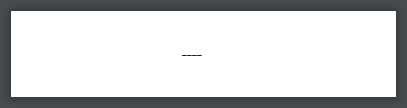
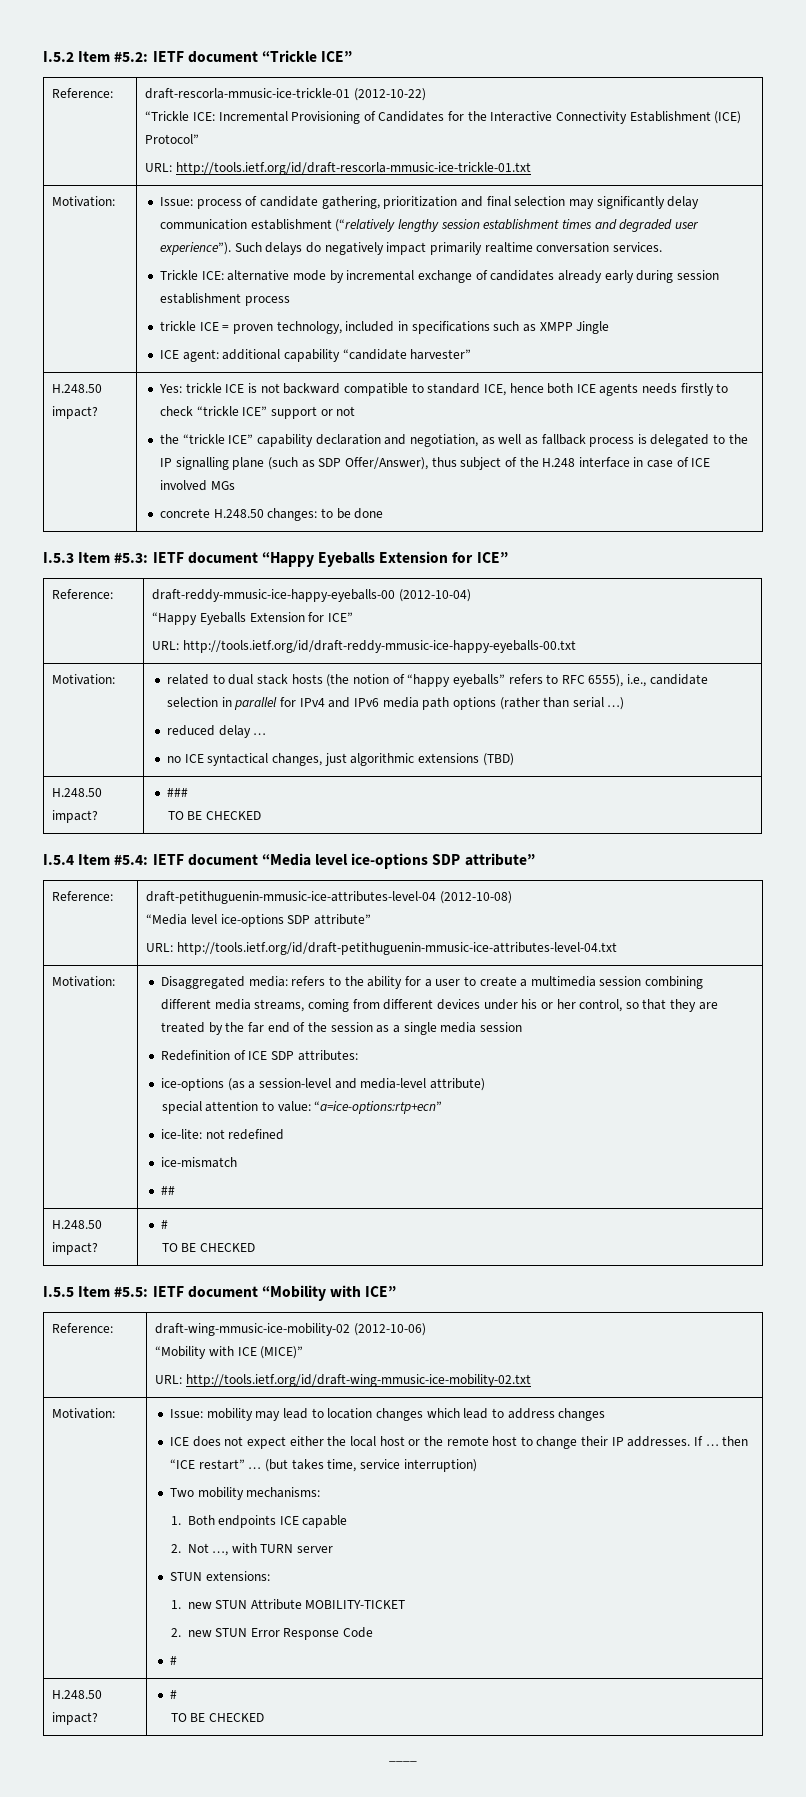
(182, 55) none -> [43,50,353,63] [52,88,114,98] [145,88,426,101] [145,111,742,124] [145,134,200,144] [145,162,531,175] [52,196,116,207] [160,196,700,209] [160,219,699,232] [160,242,662,255] [160,270,719,283] [160,293,290,306] [160,321,610,334] [160,349,472,362] [52,384,103,393] [52,406,99,419] [159,383,729,396] [160,406,356,419] [160,434,748,447] [160,457,711,470] [160,480,235,491] [160,508,384,521] [43,551,508,567] [52,589,114,599] [152,589,471,602] [152,612,353,625] [152,640,576,653] [52,674,116,685] [167,674,708,687] [167,697,625,710] [167,725,267,738] [167,753,514,766] [52,788,103,797] [52,810,99,823] [167,788,189,797] [167,811,262,820] [43,853,535,869] [52,891,114,901] [146,891,512,904] [146,914,371,927] [146,942,617,955] [52,976,116,987] [161,976,704,989] [161,999,718,1012] [161,1022,522,1035] [161,1050,358,1061] [161,1078,485,1091] [161,1101,443,1114] [161,1129,285,1140] [161,1157,238,1168] [161,1186,176,1195] [52,1220,103,1229] [52,1242,99,1255] [161,1220,169,1229] [161,1243,256,1252] [43,1285,397,1301] [52,1323,114,1333] [155,1323,426,1336] [155,1346,304,1359] [155,1374,531,1387] [52,1408,116,1419] [170,1408,606,1421] [170,1436,749,1449] [170,1459,477,1472] [170,1487,321,1500] [170,1515,348,1528] [170,1543,334,1556] [170,1571,270,1581] [170,1599,406,1610] [170,1627,374,1640] [170,1656,178,1665] [52,1690,103,1699] [52,1712,99,1725] [170,1690,178,1699] [170,1713,265,1722] I.5.2 Item #5.2: IETF document “Trickle ICE” // Reference: | draft-rescorla-mmusic-ice-trickle-01 (2012-10-22) // “Trickle ICE: Incremental Provisioning of Candidates for the Interactive Connectivity Establishment (ICE) Protocol” // URL: http://tools.ietf.org/id/draft-rescorla-mmusic-ice-trickle-01.txt // Motivation: | Issue: process of candidate gathering, prioritization and final selection may significantly delay communication establishment (“relatively lengthy session establishment times and degraded user experience”). Such delays do negatively impact primarily realtime conversation services. // Trickle ICE: alternative mode by incremental exchange of candidates already early during session establishment process // trickle ICE = proven technology, included in specifications such as XMPP Jingle // ICE agent: additional capability “candidate harvester” // H.248.50 impact? | Yes: trickle ICE is not backward compatible to standard ICE, hence both ICE agents needs firstly to check “trickle ICE” support or not // the “trickle ICE” capability declaration and negotiation, as well as fallback process is delegated to the IP signalling plane (such as SDP Offer/Answer), thus subject of the H.248 interface in case of ICE involved MGs // concrete H.248.50 changes: to be done // I.5.3 Item #5.3: IETF document “Happy Eyeballs Extension for ICE” // Reference: | draft-reddy-mmusic-ice-happy-eyeballs-00 (2012-10-04) // “Happy Eyeballs Extension for ICE” // URL: http://tools.ietf.org/id/draft-reddy-mmusic-ice-happy-eyeballs-00.txt // Motivation: | related to dual stack hosts (the notion of “happy eyeballs” refers to RFC 6555), i.e., candidate selection in parallel for IPv4 and IPv6 media path options (rather than serial …) // reduced delay … // no ICE syntactical changes, just algorithmic extensions (TBD) // H.248.50 impact? | ### // TO BE CHECKED // I.5.4 Item #5.4: IETF document “Media level ice-options SDP attribute” // Reference: | draft-petithuguenin-mmusic-ice-attributes-level-04 (2012-10-08) // “Media level ice-options SDP attribute” // URL: http://tools.ietf.org/id/draft-petithuguenin-mmusic-ice-attributes-level-04.txt // Motivation: | Disaggregated media: refers to the ability for a user to create a multimedia session combining different media streams, coming from different devices under his or her control, so that they are treated by the far end of the session as a single media session // Redefinition of ICE SDP attributes: // ice-options (as a session-level and media-level attribute) // special attention to value: “a=ice-options:rtp+ecn” // ice-lite: not redefined // ice-mismatch // ## // H.248.50 impact? | # // TO BE CHECKED // I.5.5 Item #5.5: IETF document “Mobility with ICE” // Reference: | draft-wing-mmusic-ice-mobility-02 (2012-10-06) // “Mobility with ICE (MICE)” // URL: http://tools.ietf.org/id/draft-wing-mmusic-ice-mobility-02.txt // Motivation: | Issue: mobility may lead to location changes which lead to address changes // ICE does not expect either the local host or the remote host to change their IP addresses. If … then “ICE restart” … (but takes time, service interruption) // Two mobility mechanisms: // 1. Both endpoints ICE capable // 2. Not …, with TURN server // STUN extensions: // 1. new STUN Attribute MOBILITY-TICKET // 2. new STUN Error Response Code // # // H.248.50 impact? | # // TO BE CHECKED //

